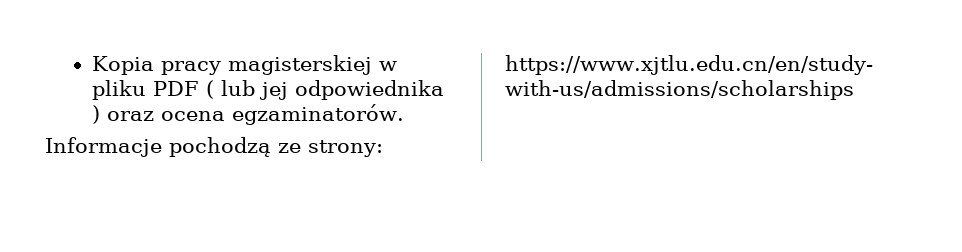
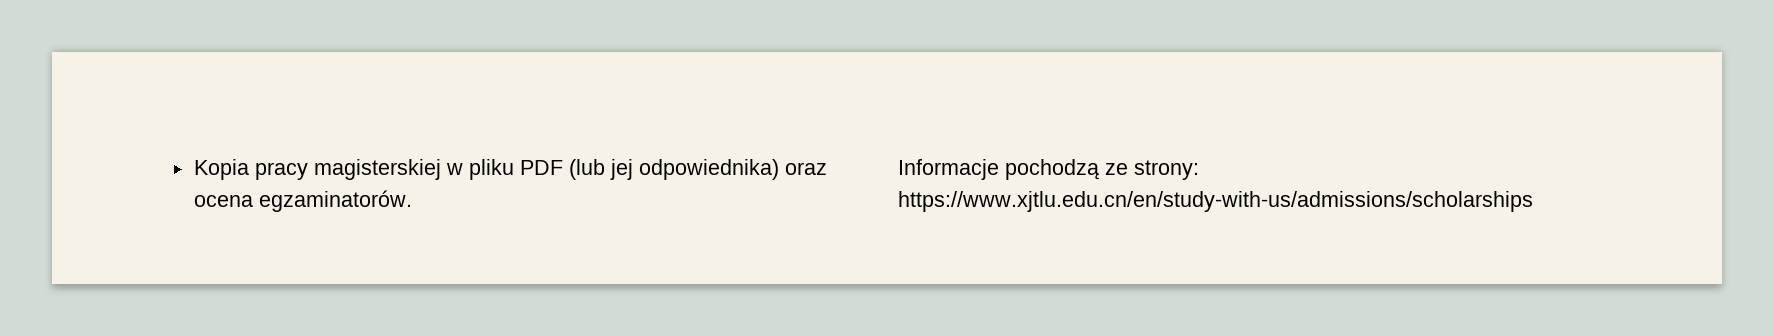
[206,80,445,100] [92,105,101,124] ( lub jej odpowiednika ) -> [568,159,779,180] (lub jej odpowiednika)

